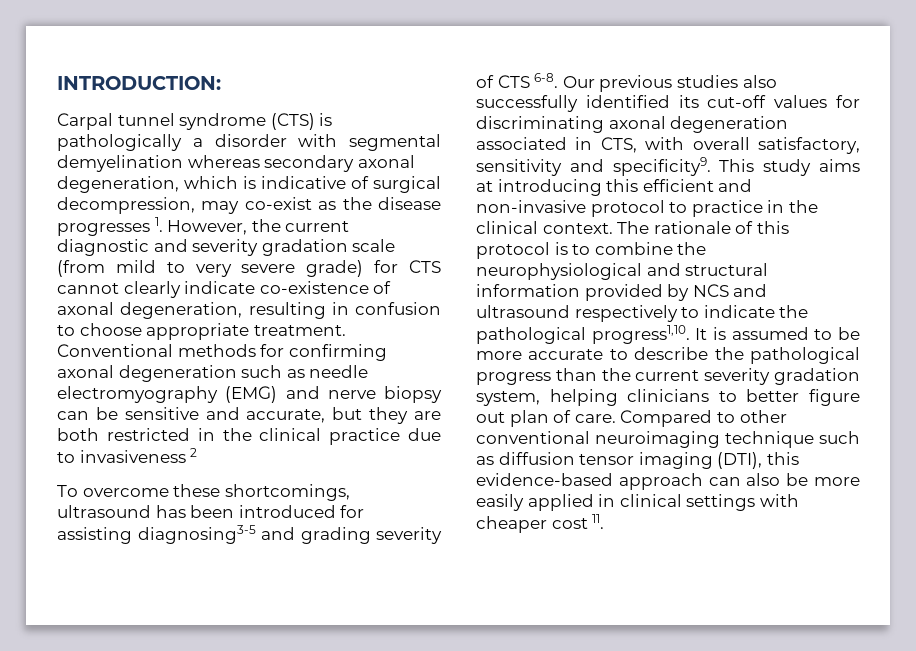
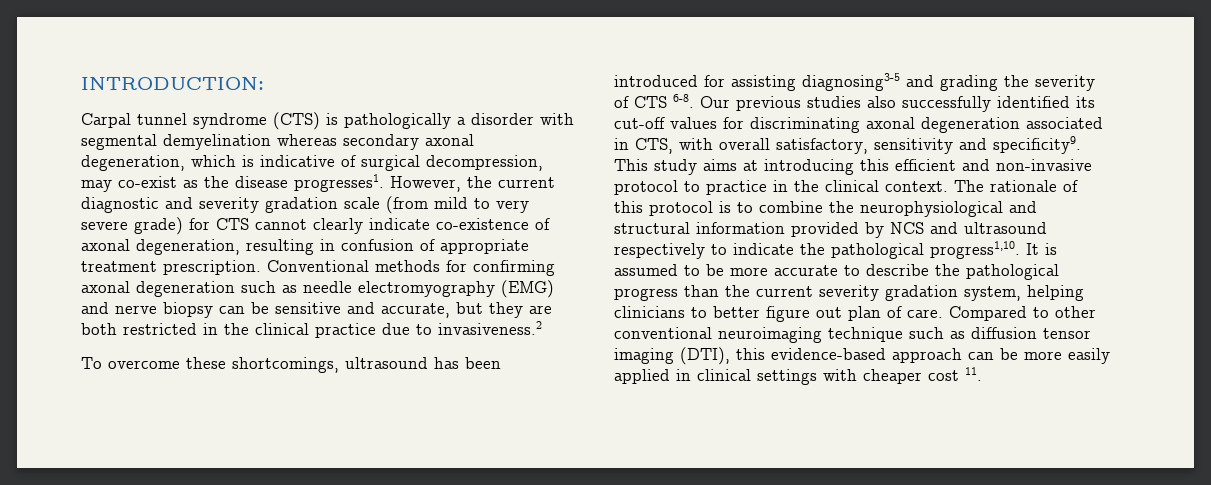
[57,217,163,236] progresses 1. -> [294,174,384,192] progresses1.
[57,323,346,340] to choose appropriate treatment. -> [420,239,529,254] [81,260,261,275] of appropriate treatment prescription.
[79,448,198,463] invasiveness 2 -> [438,321,542,335] invasiveness.2
(371, 535) none -> [1004,75,1029,87] the
[746,473,781,486] also -> (994, 356) none

